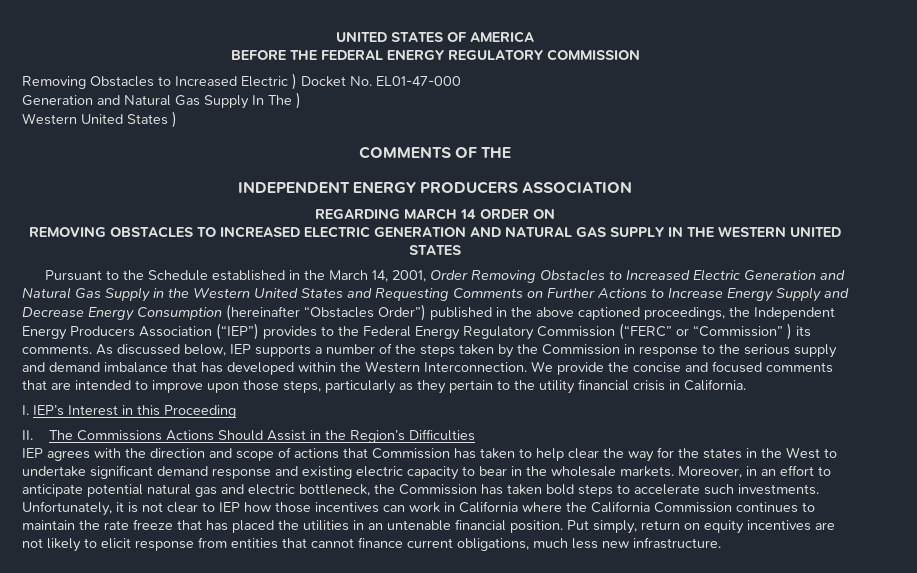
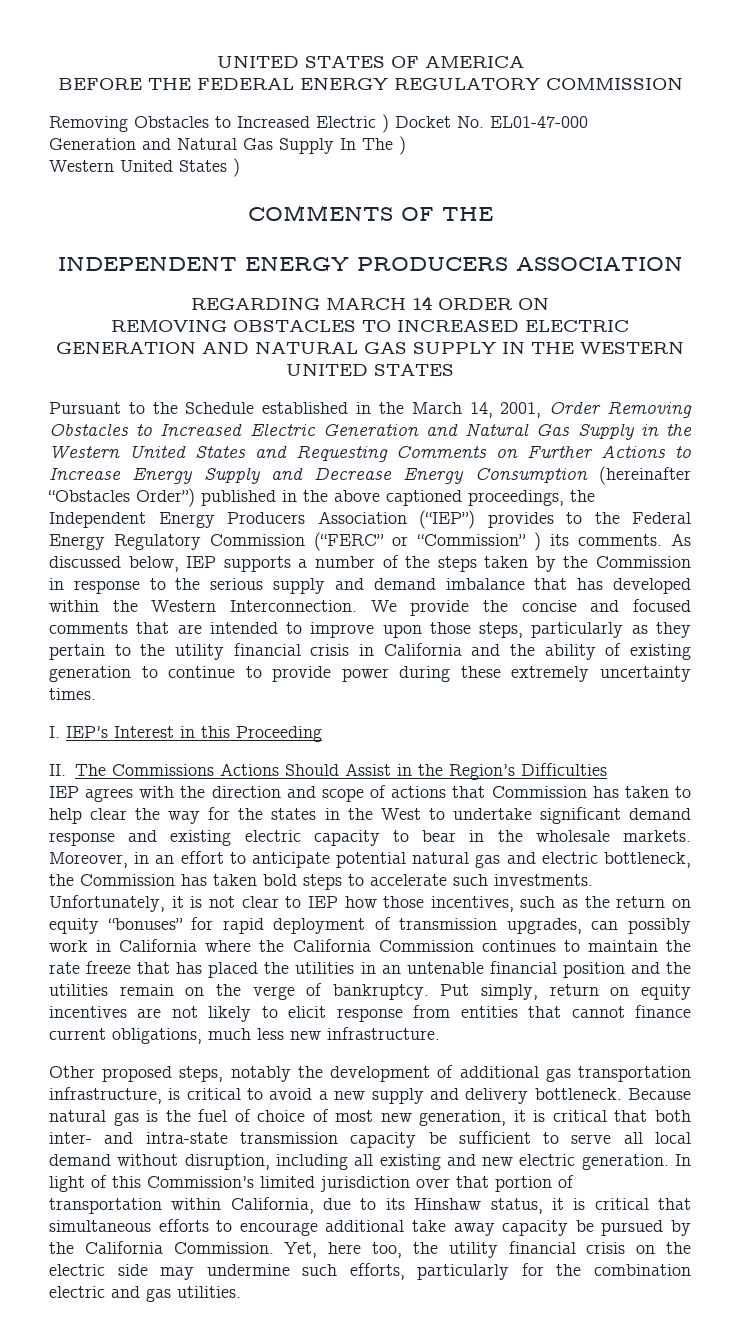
[684,379,746,391] California. -> [383,643,691,660] [49,666,691,682] [49,688,96,700] California and the ability of existing generation to continue to provide power during these extremely uncertainty times.
[315,502,405,513] incentives can -> [430,896,691,912] [49,917,691,934] incentives, such as the return on equity “bonuses” for rapid deployment of transmission upgrades, can possibly
[510,520,563,533] position. -> [562,962,692,978] [49,983,429,1000] position and the utilities remain on the verge of bankruptcy.
(721, 543) none -> [49,1065,691,1082] [49,1087,692,1104] [49,1109,692,1126] [49,1131,691,1148] [49,1154,691,1170] [49,1175,574,1192] [49,1197,692,1214] [49,1219,692,1236] [49,1241,692,1258] [49,1263,691,1280] [49,1286,241,1302] // Other proposed steps, notably the development of additional gas transportation infrastructure, is critical to avoid a new supply and delivery bottleneck. Because natural gas is the fuel of choice of most new generation, it is critical that both inter- and intra-state transmission capacity be sufficient to serve all local demand without disruption, including all existing and new electric generation. In light of this Commission’s limited jurisdiction over that portion of transportation within California, due to its Hinshaw status, it is critical that simultaneous efforts to encourage additional take away capacity be pursued by the California Commission. Yet, here too, the utility financial crisis on the electric side may undermine such efforts, particularly for the combination electric and gas utilities.

